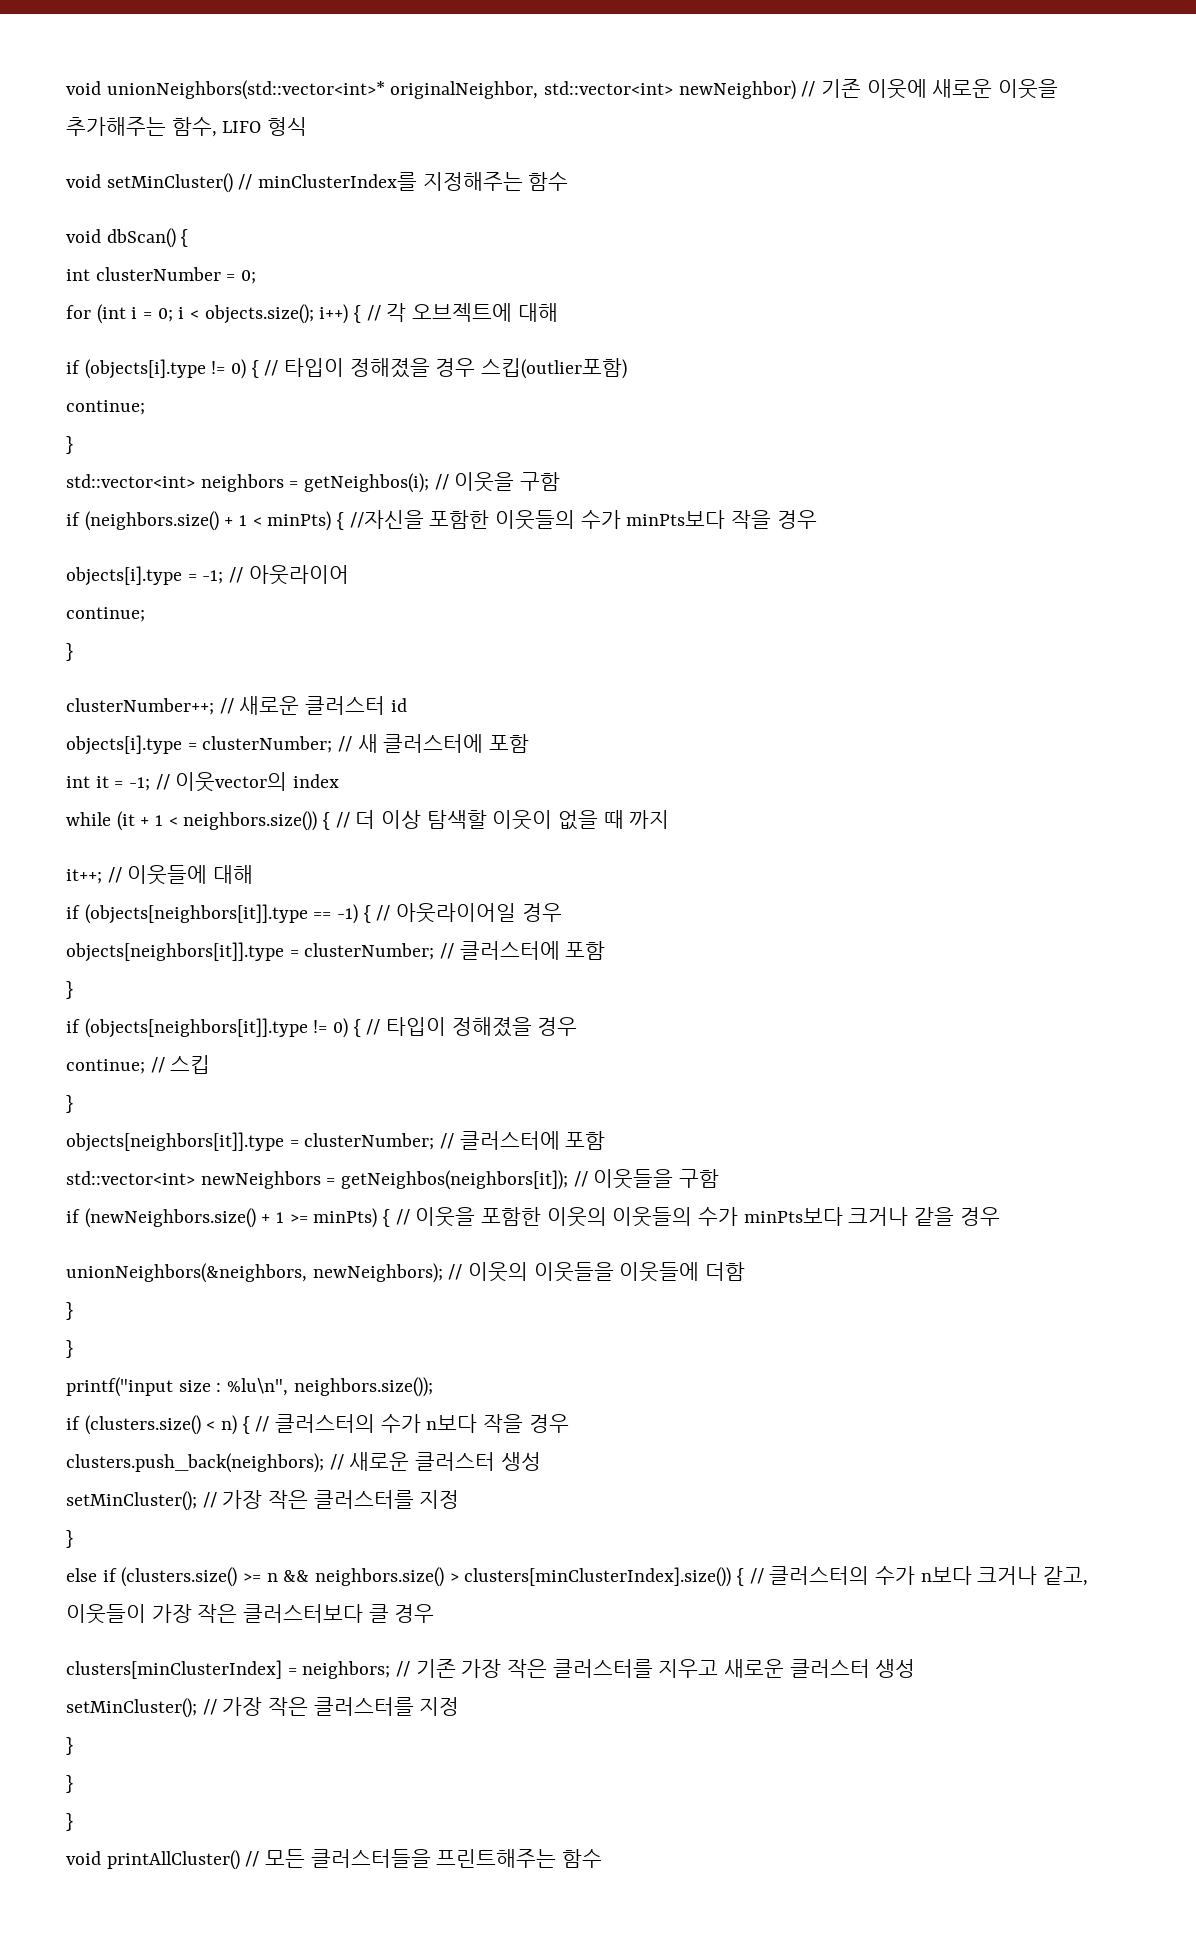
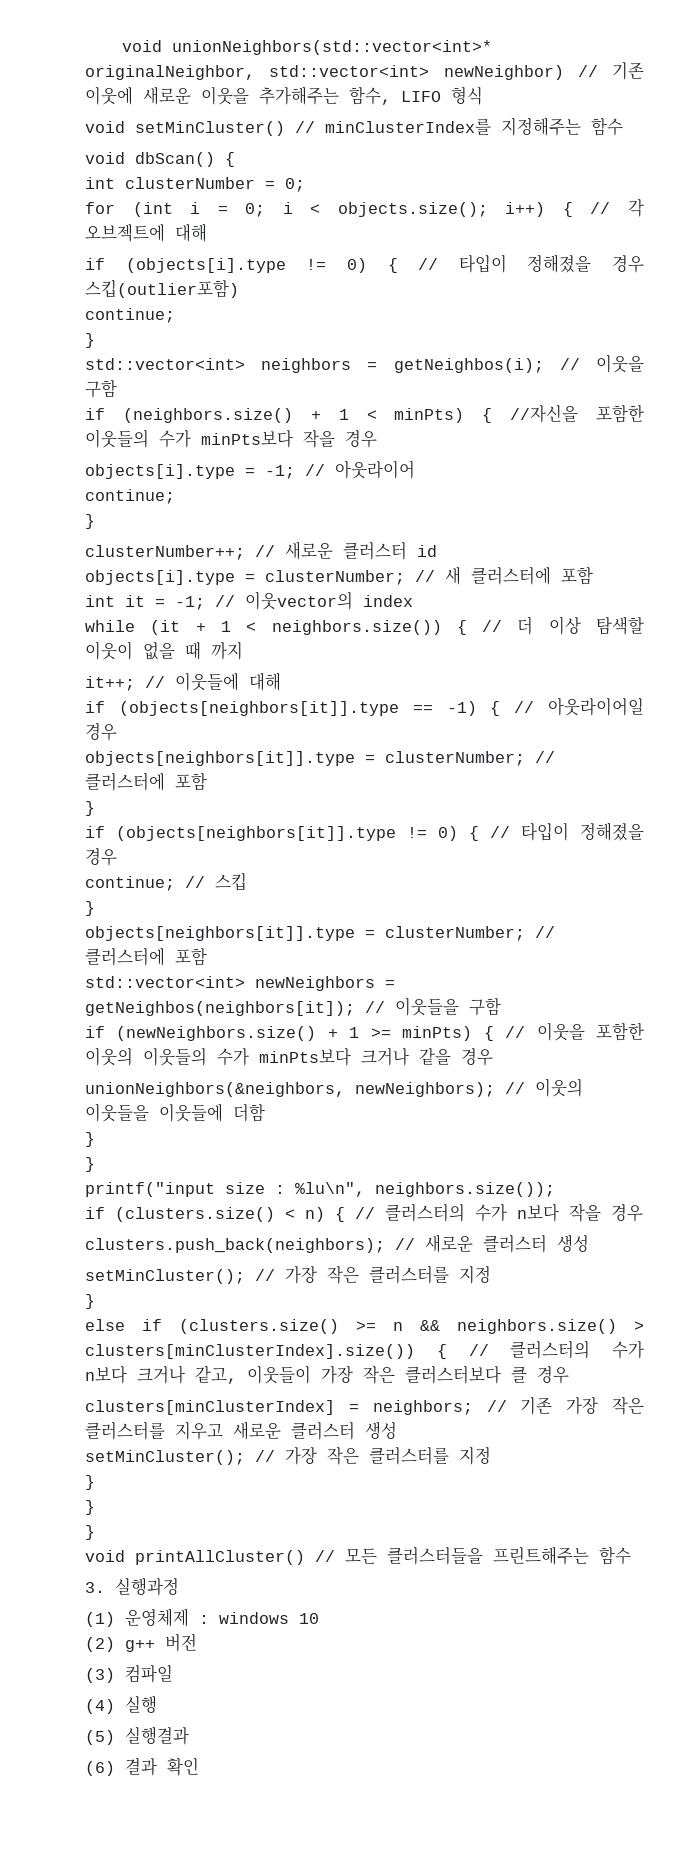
(603, 1858) none -> [85,1578,179,1596] [85,1608,319,1627] [85,1633,197,1652] [85,1665,173,1683] [85,1696,157,1714] [85,1726,189,1745] [85,1757,199,1776] // 3. 실행과정 // (1) 운영체제 : windows 10 // (2) g++ 버전 // (3) 컴파일 // (4) 실행 // (5) 실행결과 // (6) 결과 확인

